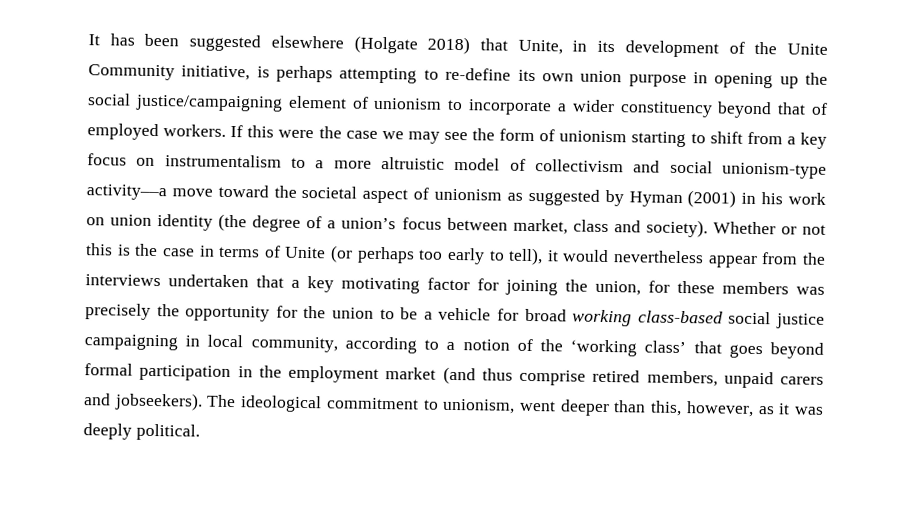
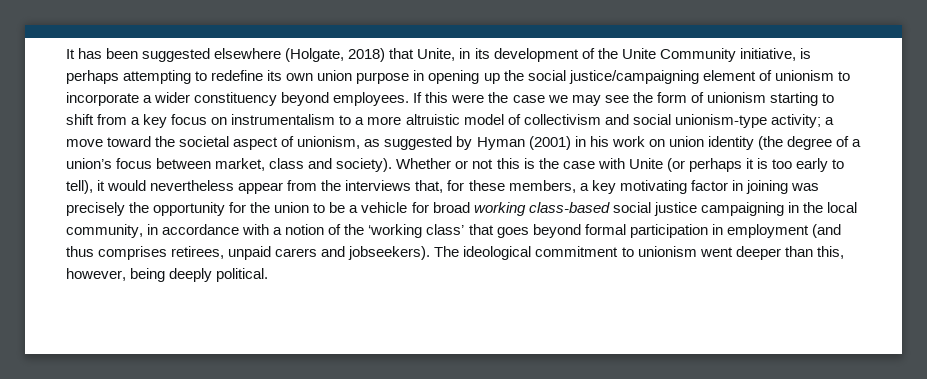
[353,35,418,54] (Holgate -> [285,48,345,62] (Holgate,
[445,67,512,81] re-define -> [211,70,264,81] redefine
[777,102,828,115] [87,123,227,141] that of employed workers. -> [333,92,410,106] employees.
[86,184,167,201] activity––a -> [770,114,834,128] activity; a
[434,188,503,201] unionism -> [297,136,361,149] unionism,
[198,245,281,258] in terms of -> [597,158,625,169] with
(415, 255) none -> [745,158,768,169] it is
[168,274,789,296] undertaken that a key motivating factor for joining the union, for these members -> [415,180,788,194] that, for these members, a key motivating factor in joining
(201, 341) none -> [802,202,823,213] the
[344,336,440,354] according to -> [147,224,270,235] in accordance with
[258,365,718,387] the employment market (and thus comprise retired members, -> [726,224,841,238] [66,246,225,260] employment (and thus comprises retirees,
[442,398,516,414] unionism, -> [637,246,697,257] unionism
[757,403,824,415] as it was -> [130,268,166,282] being

